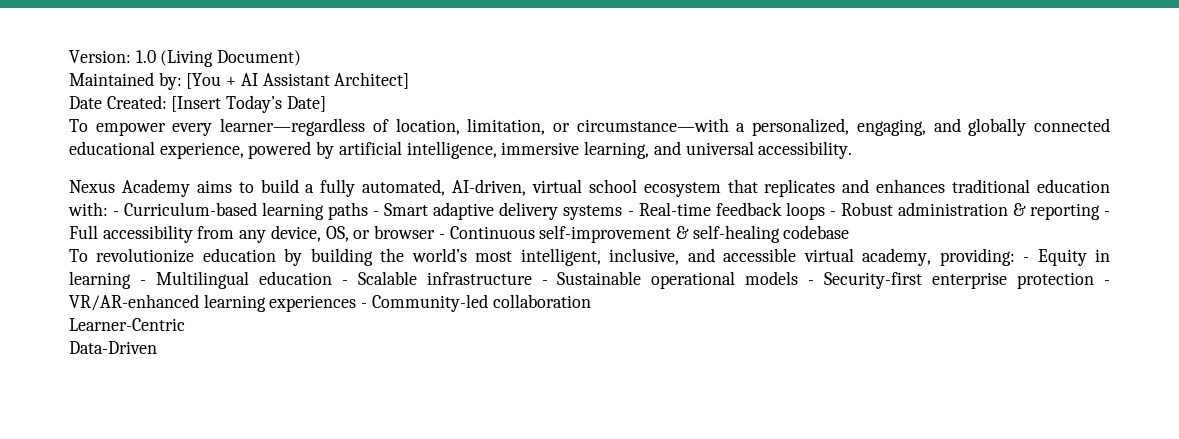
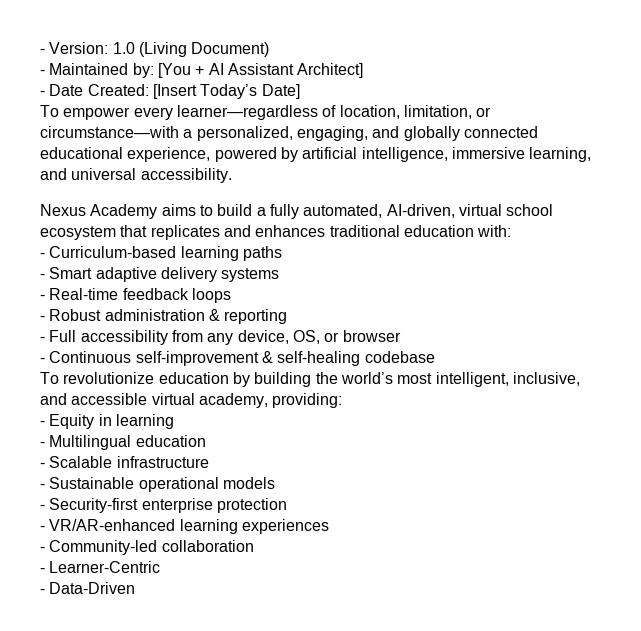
(69, 56) none -> [40,49,45,54] -
(302, 58) none -> [40,70,45,75] -
(410, 80) none -> [40,91,45,96] -
(108, 209) none -> (512, 231) //
(369, 211) none -> (282, 253) //
(623, 212) none -> (280, 275) //
(825, 211) none -> (231, 295) //
(1100, 211) none -> (288, 316) //
(436, 232) none -> (401, 336) //
(1015, 257) none -> (343, 400) //
(131, 280) none -> (174, 421) //
(332, 278) none -> (206, 441) //
(532, 278) none -> (209, 462) //
(799, 278) none -> (275, 483) //
(1095, 280) none -> (287, 505) //
(357, 303) none -> (329, 526) //
(591, 301) none -> [40,568,45,573] -
(185, 324) none -> [40,589,45,594] -

